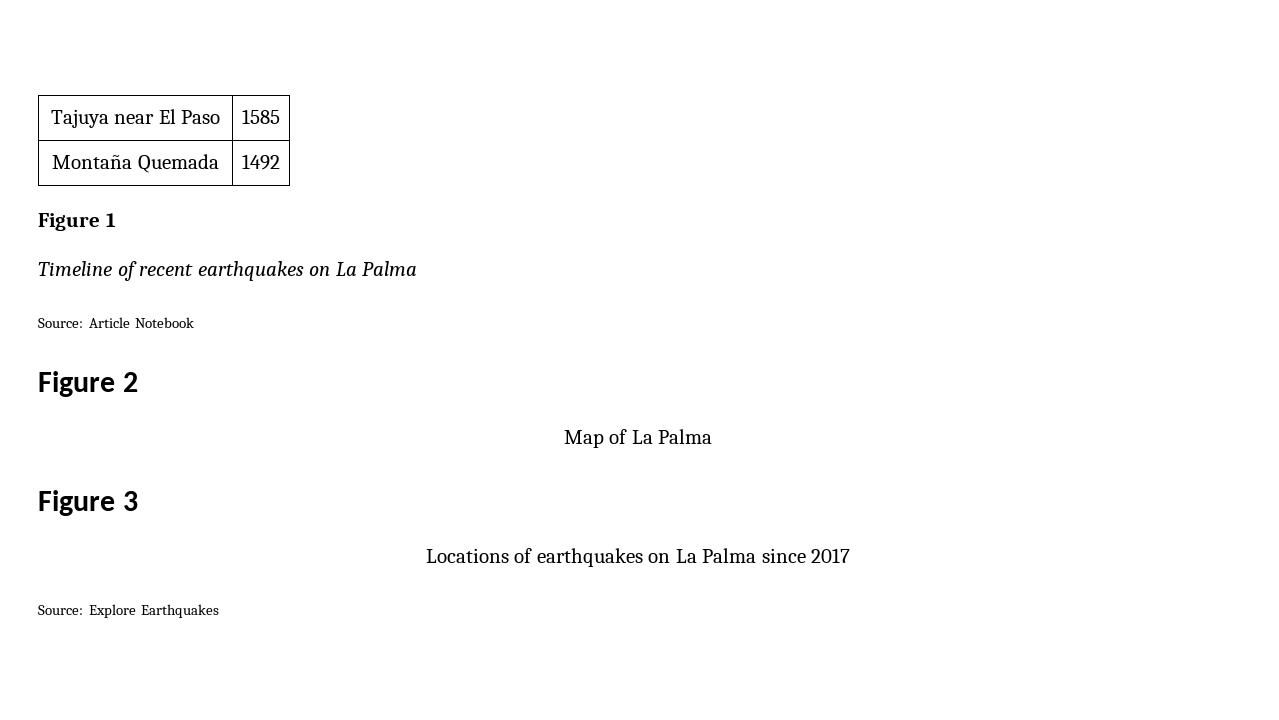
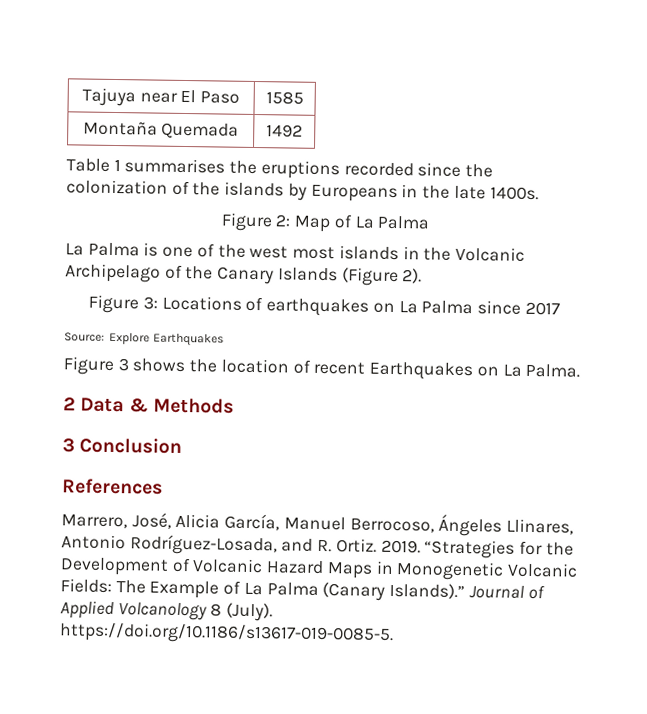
[38,213,116,231] [38,261,418,281] [38,317,195,328] [38,371,139,397] Figure 1 // Timeline of recent earthquakes on La Palma // Source: Article Notebook // Figure 2 // -> [66,158,494,180] [66,179,539,203] [220,212,292,232] Table 1 summarises the eruptions recorded since the colonization of the islands by Europeans in the late 1400s. // Figure 2:
[38,490,139,516] // Figure 3 // -> [65,242,525,262] [65,263,423,287] [88,294,158,314] // La Palma is one of the west most islands in the Volcanic Archipelago of the Canary Islands (Figure 2). // Figure 3:
(220, 611) none -> [63,356,581,381] [63,397,234,414] [62,437,183,454] [62,478,163,495] [61,512,575,537] [61,534,574,559] [60,557,579,581] [60,578,545,601] [60,600,274,622] [59,622,394,646] // Figure 3 shows the location of recent Earthquakes on La Palma. // 2 Data & Methods // 3 Conclusion // References // Marrero, José, Alicia García, Manuel Berrocoso, Ángeles Llinares, Antonio Rodríguez-Losada, and R. Ortiz. 2019. “Strategies for the Development of Volcanic Hazard Maps in Monogenetic Volcanic Fields: The Example of La Palma (Canary Islands).” Journal of Applied Volcanology 8 (July). https://doi.org/10.1186/s13617-019-0085-5.

